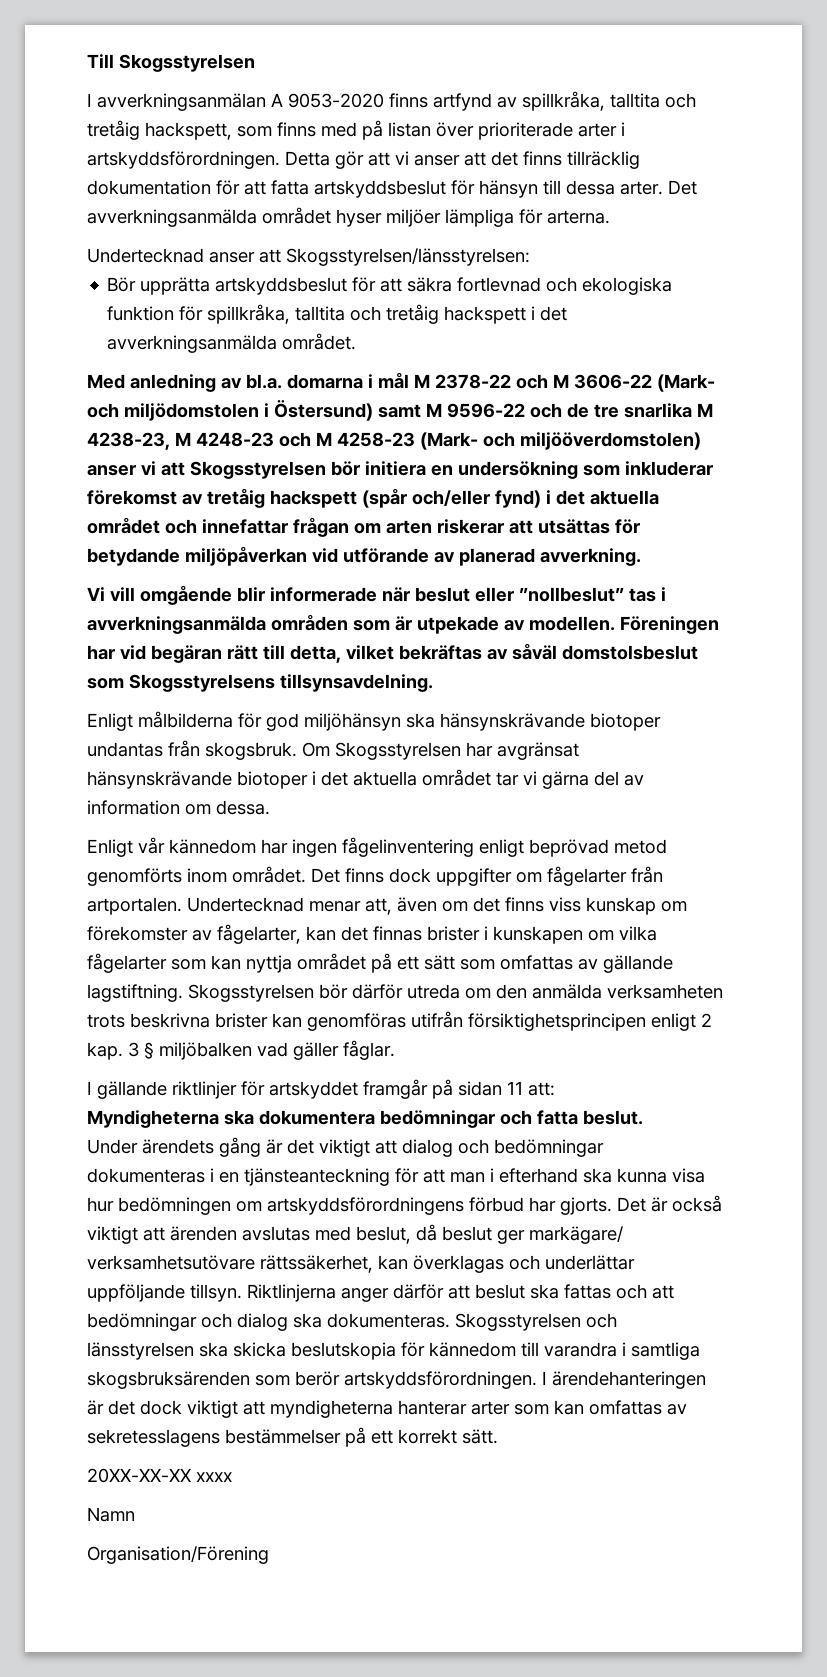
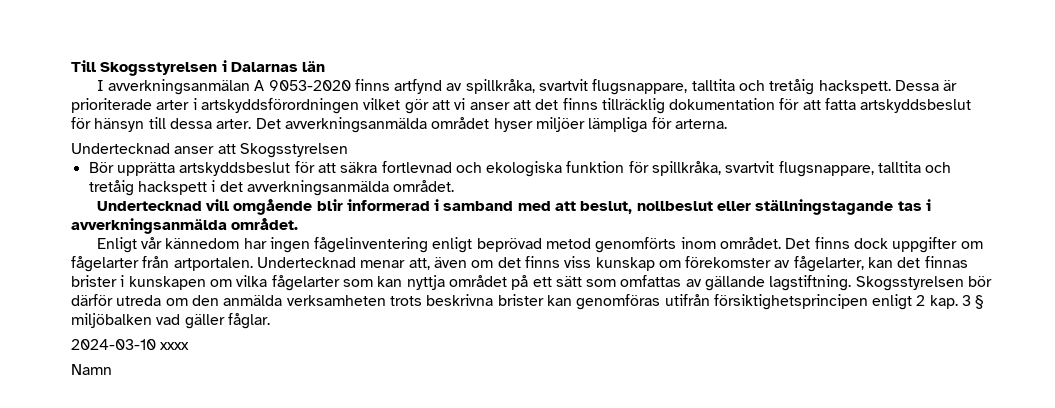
(255, 63) none -> [221,60,326,72] i Dalarnas län
[610,93,696,108] [87,120,474,140] talltita och tretåig hackspett, som finns med på listan över -> [539,79,958,95] svartvit flugsnappare, talltita och tretåig hackspett. Dessa är
[87,151,330,169] artskyddsförordningen. Detta -> [200,98,401,114] artskyddsförordningen vilket
[286,248,530,266] Skogsstyrelsen/länsstyrelsen: -> [239,143,348,158] Skogsstyrelsen
(291, 314) none -> [725,161,874,177] svartvit flugsnappare,
[87,372,715,392] [87,399,713,421] [87,432,701,450] [87,461,713,479] [87,488,659,508] [87,517,640,537] [87,546,641,566] [87,585,666,605] [87,614,719,634] [87,643,698,663] [87,674,433,692] [87,711,661,731] [87,740,579,760] [87,769,644,789] [87,800,270,815] Med anledning av bl.a. domarna i mål M 2378-22 och M 3606-22 (Mark- och miljödomstolen i Östersund) samt M 9596-22 och de tre snarlika M 4238-23, M 4248-23 och M 4258-23 (Mark- och miljööverdomstolen) anser vi att Skogsstyrelsen bör initiera en undersökning som inkluderar förekomst av tretåig hackspett (spår och/eller fynd) i det aktuella området och innefattar frågan om arten riskerar att utsättas för betydande miljöpåverkan vid utförande av planerad avverkning. // Vi vill omgående blir informerade när beslut eller ”nollbeslut” tas i avverkningsanmälda områden som är utpekade av modellen. Föreningen har vid begäran rätt till detta, vilket bekräftas av såväl domstolsbeslut som Skogsstyrelsens tillsynsavdelning. // Enligt målbilderna för god miljöhänsyn ska hänsynskrävande biotoper undantas från skogsbruk. Om Skogsstyrelsen har avgränsat hänsynskrävande biotoper i det aktuella området tar vi gärna del av information om dessa. -> [96,199,932,215] [71,218,299,234] Undertecknad vill omgående blir informerad i samband med att beslut, nollbeslut eller ställningstagande tas i avverkningsanmälda området.
[87,1079,555,1099] [87,1110,643,1128] [87,1137,604,1157] [87,1168,705,1186] [87,1195,722,1215] [87,1224,623,1244] [87,1255,635,1273] [87,1284,674,1302] [87,1313,617,1331] [87,1342,700,1360] [87,1371,706,1389] [87,1400,687,1418] [87,1427,498,1447] [87,1468,191,1483] I gällande riktlinjer för artskyddet framgår på sidan 11 att: // Myndigheterna ska dokumentera bedömningar och fatta beslut. // Under ärendets gång är det viktigt att dialog och bedömningar dokumenteras i en tjänsteanteckning för att man i efterhand ska kunna visa hur bedömningen om artskyddsförordningens förbud har gjorts. Det är också viktigt att ärenden avslutas med beslut, då beslut ger markägare/ verksamhetsutövare rättssäkerhet, kan överklagas och underlättar uppföljande tillsyn. Riktlinjerna anger därför att beslut ska fattas och att bedömningar och dialog ska dokumenteras. Skogsstyrelsen och länsstyrelsen ska skicka beslutskopia för kännedom till varandra i samtliga skogsbruksärenden som berör artskyddsförordningen. I ärendehanteringen är det dock viktigt att myndigheterna hanterar arter som kan omfattas av sekretesslagens bestämmelser på ett korrekt sätt. // 20XX-XX-XX -> [71,339,156,350] 2024-03-10
[87,1546,269,1564] // Organisation/Förening -> (112, 369) none

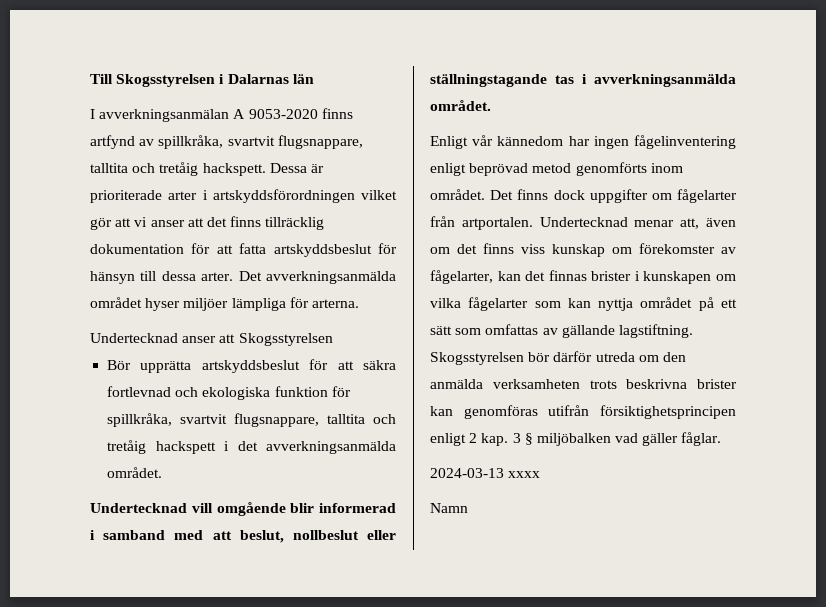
[71,339,156,350] 2024-03-10 -> [430,468,504,478] 2024-03-13

